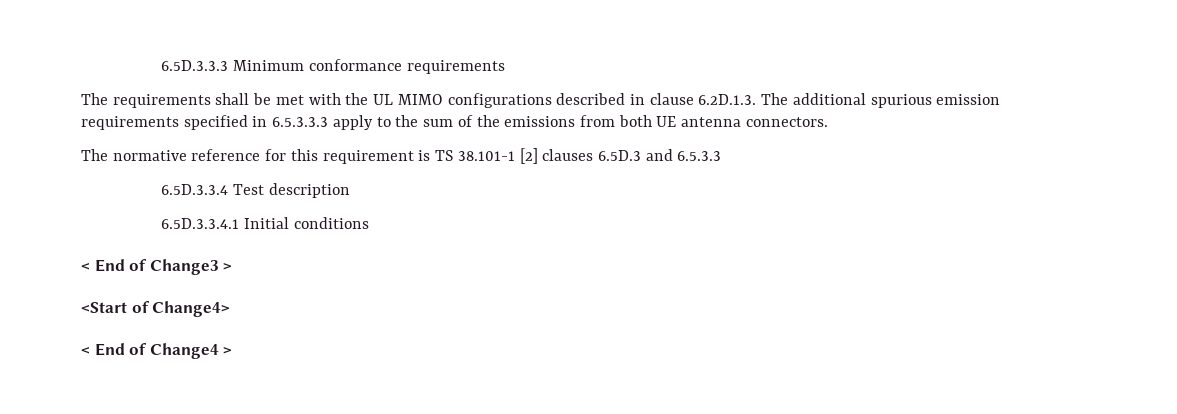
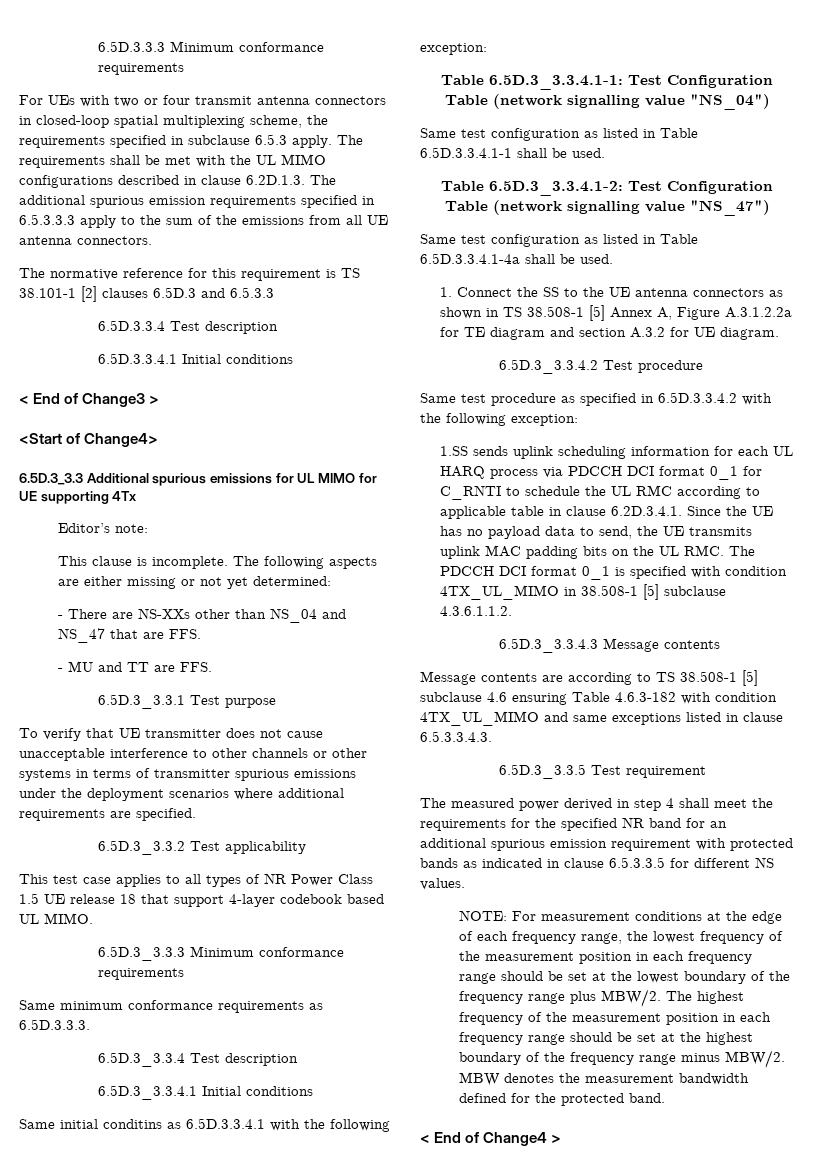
(505, 67) none -> [19,95,386,107] [19,115,328,128] [19,134,332,148] For UEs with two or four transmit antenna connectors in closed-loop spatial multiplexing scheme, the requirements specified in subclause 6.5.3 apply.
[618,115,652,127] both -> [346,215,362,225] all
(231, 309) none -> [19,473,377,486] [19,491,137,504] [58,523,149,533] [58,556,378,569] [58,576,332,589] [58,608,347,623] [58,628,202,643] [58,661,213,672] [97,694,276,709] [19,728,323,741] [19,748,367,761] [19,768,356,781] [19,788,344,801] [19,808,196,821] [97,840,306,855] [19,873,373,887] [19,893,384,907] [19,913,93,924] [97,946,344,961] [97,968,184,980] [19,1000,323,1013] [19,1019,90,1030] [97,1052,298,1067] [97,1085,313,1100] [19,1118,390,1132] [420,43,487,55] [441,75,773,90] [444,94,770,110] [420,128,698,141] [420,147,605,158] [441,181,773,196] [444,200,770,216] [420,234,698,247] [420,253,613,264] [439,287,783,297] [439,305,792,321] [439,327,779,340] [498,359,703,374] [420,392,772,406] [420,413,578,426] [439,446,793,459] [439,466,762,480] [439,485,760,500] [439,506,773,519] [439,526,752,539] [439,545,755,559] [439,566,787,580] [439,584,726,600] [439,606,512,616] [498,638,720,653] [420,670,758,686] [420,692,777,705] [420,711,783,726] [420,731,492,742] [498,764,706,779] [420,798,773,811] [420,817,727,831] [420,838,793,851] [420,857,774,868] [420,878,465,890] [459,910,783,924] [459,931,784,944] [459,951,753,964] [459,971,791,984] [459,989,745,1007] [459,1012,772,1025] [459,1032,754,1045] [459,1050,786,1068] [459,1072,750,1086] [459,1093,666,1106] // 6.5D.3_3.3 Additional spurious emissions for UL MIMO for UE supporting 4Tx // Editor’s note: // This clause is incomplete. The following aspects are either missing or not yet determined: // - There are NS-XXs other than NS_04 and NS_47 that are FFS. // - MU and TT are FFS. // 6.5D.3_3.3.1 Test purpose // To verify that UE transmitter does not cause unacceptable interference to other channels or other systems in terms of transmitter spurious emissions under the deployment scenarios where additional requirements are specified. // 6.5D.3_3.3.2 Test applicability // This test case applies to all types of NR Power Class 1.5 UE release 18 that support 4-layer codebook based UL MIMO. // 6.5D.3_3.3.3 Minimum conformance requirements // Same minimum conformance requirements as 6.5D.3.3.3. // 6.5D.3_3.3.4 Test description // 6.5D.3_3.3.4.1 Initial conditions // Same initial conditins as 6.5D.3.3.4.1 with the following exception: // Table 6.5D.3_3.3.4.1-1: Test Configuration Table (network signalling value "NS_04") // Same test configuration as listed in Table 6.5D.3.3.4.1-1 shall be used. // Table 6.5D.3_3.3.4.1-2: Test Configuration Table (network signalling value "NS_47") // Same test configuration as listed in Table 6.5D.3.3.4.1-4a shall be used. // 1. Connect the SS to the UE antenna connectors as shown in TS 38.508-1 [5] Annex A, Figure A.3.1.2.2a for TE diagram and section A.3.2 for UE diagram. // 6.5D.3_3.3.4.2 Test procedure // Same test procedure as specified in 6.5D.3.3.4.2 with the following exception: // 1.SS sends uplink scheduling information for each UL HARQ process via PDCCH DCI format 0_1 for C_RNTI to schedule the UL RMC according to applicable table in clause 6.2D.3.4.1. Since the UE has no payload data to send, the UE transmits uplink MAC padding bits on the UL RMC. The PDCCH DCI format 0_1 is specified with condition 4TX_UL_MIMO in 38.508-1 [5] subclause 4.3.6.1.1.2. // 6.5D.3_3.3.4.3 Message contents // Message contents are according to TS 38.508-1 [5] subclause 4.6 ensuring Table 4.6.3-182 with condition 4TX_UL_MIMO and same exceptions listed in clause 6.5.3.3.4.3. // 6.5D.3_3.3.5 Test requirement // The measured power derived in step 4 shall meet the requirements for the specified NR band for an additional spurious emission requirement with protected bands as indicated in clause 6.5.3.3.5 for different NS values. // NOTE: For measurement conditions at the edge of each frequency range, the lowest frequency of the measurement position in each frequency range should be set at the lowest boundary of the frequency range plus MBW/2. The highest frequency of the measurement position in each frequency range should be set at the highest boundary of the frequency range minus MBW/2. MBW denotes the measurement bandwidth defined for the protected band.

